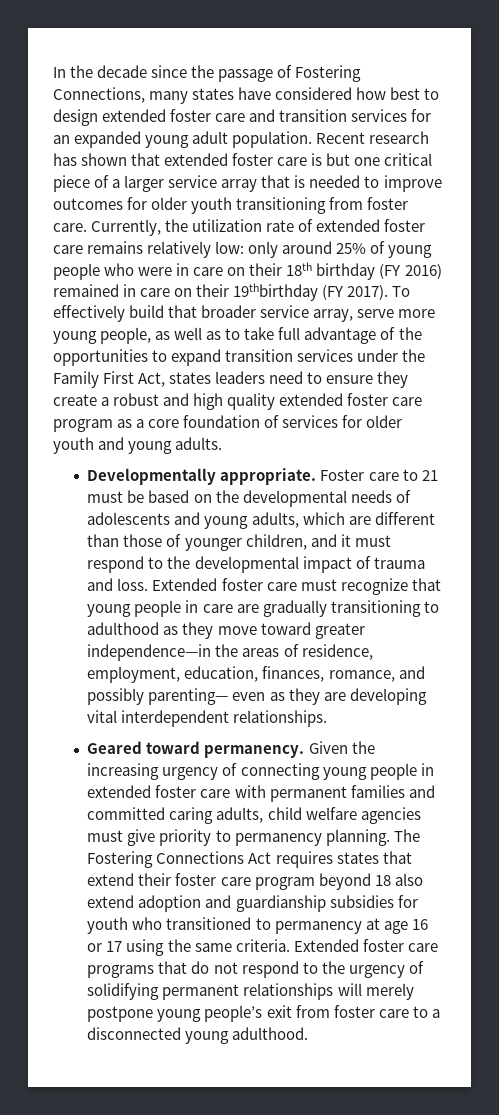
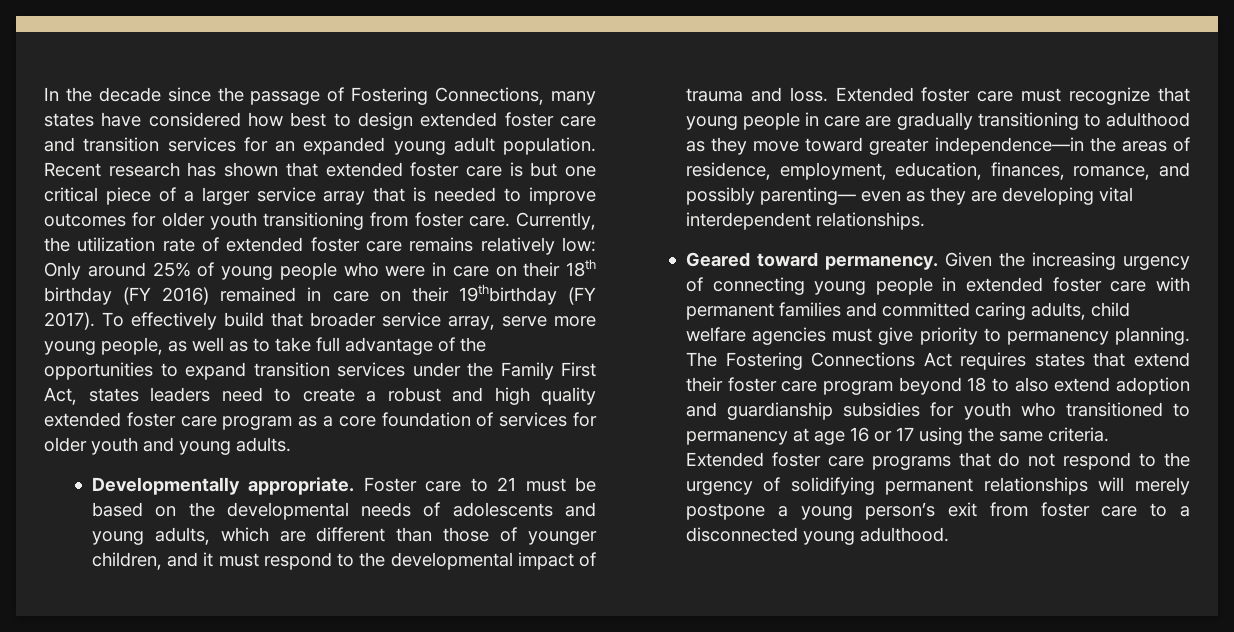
[248,241,279,258] only -> [44,262,81,280] Only
[326,371,409,388] ensure they -> (291, 395) none
(391, 880) none -> [991,378,1009,392] to
[157,1005,263,1022] young people’s -> [777,502,936,520] a young person’s

